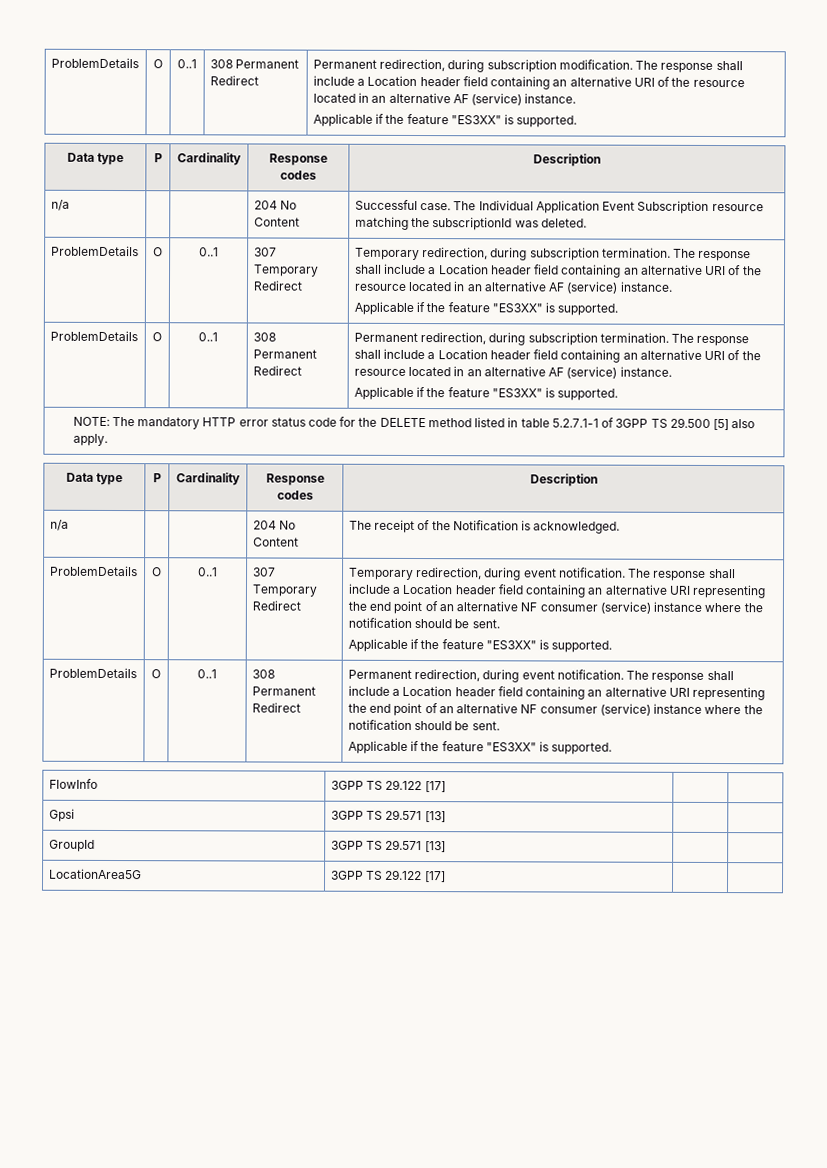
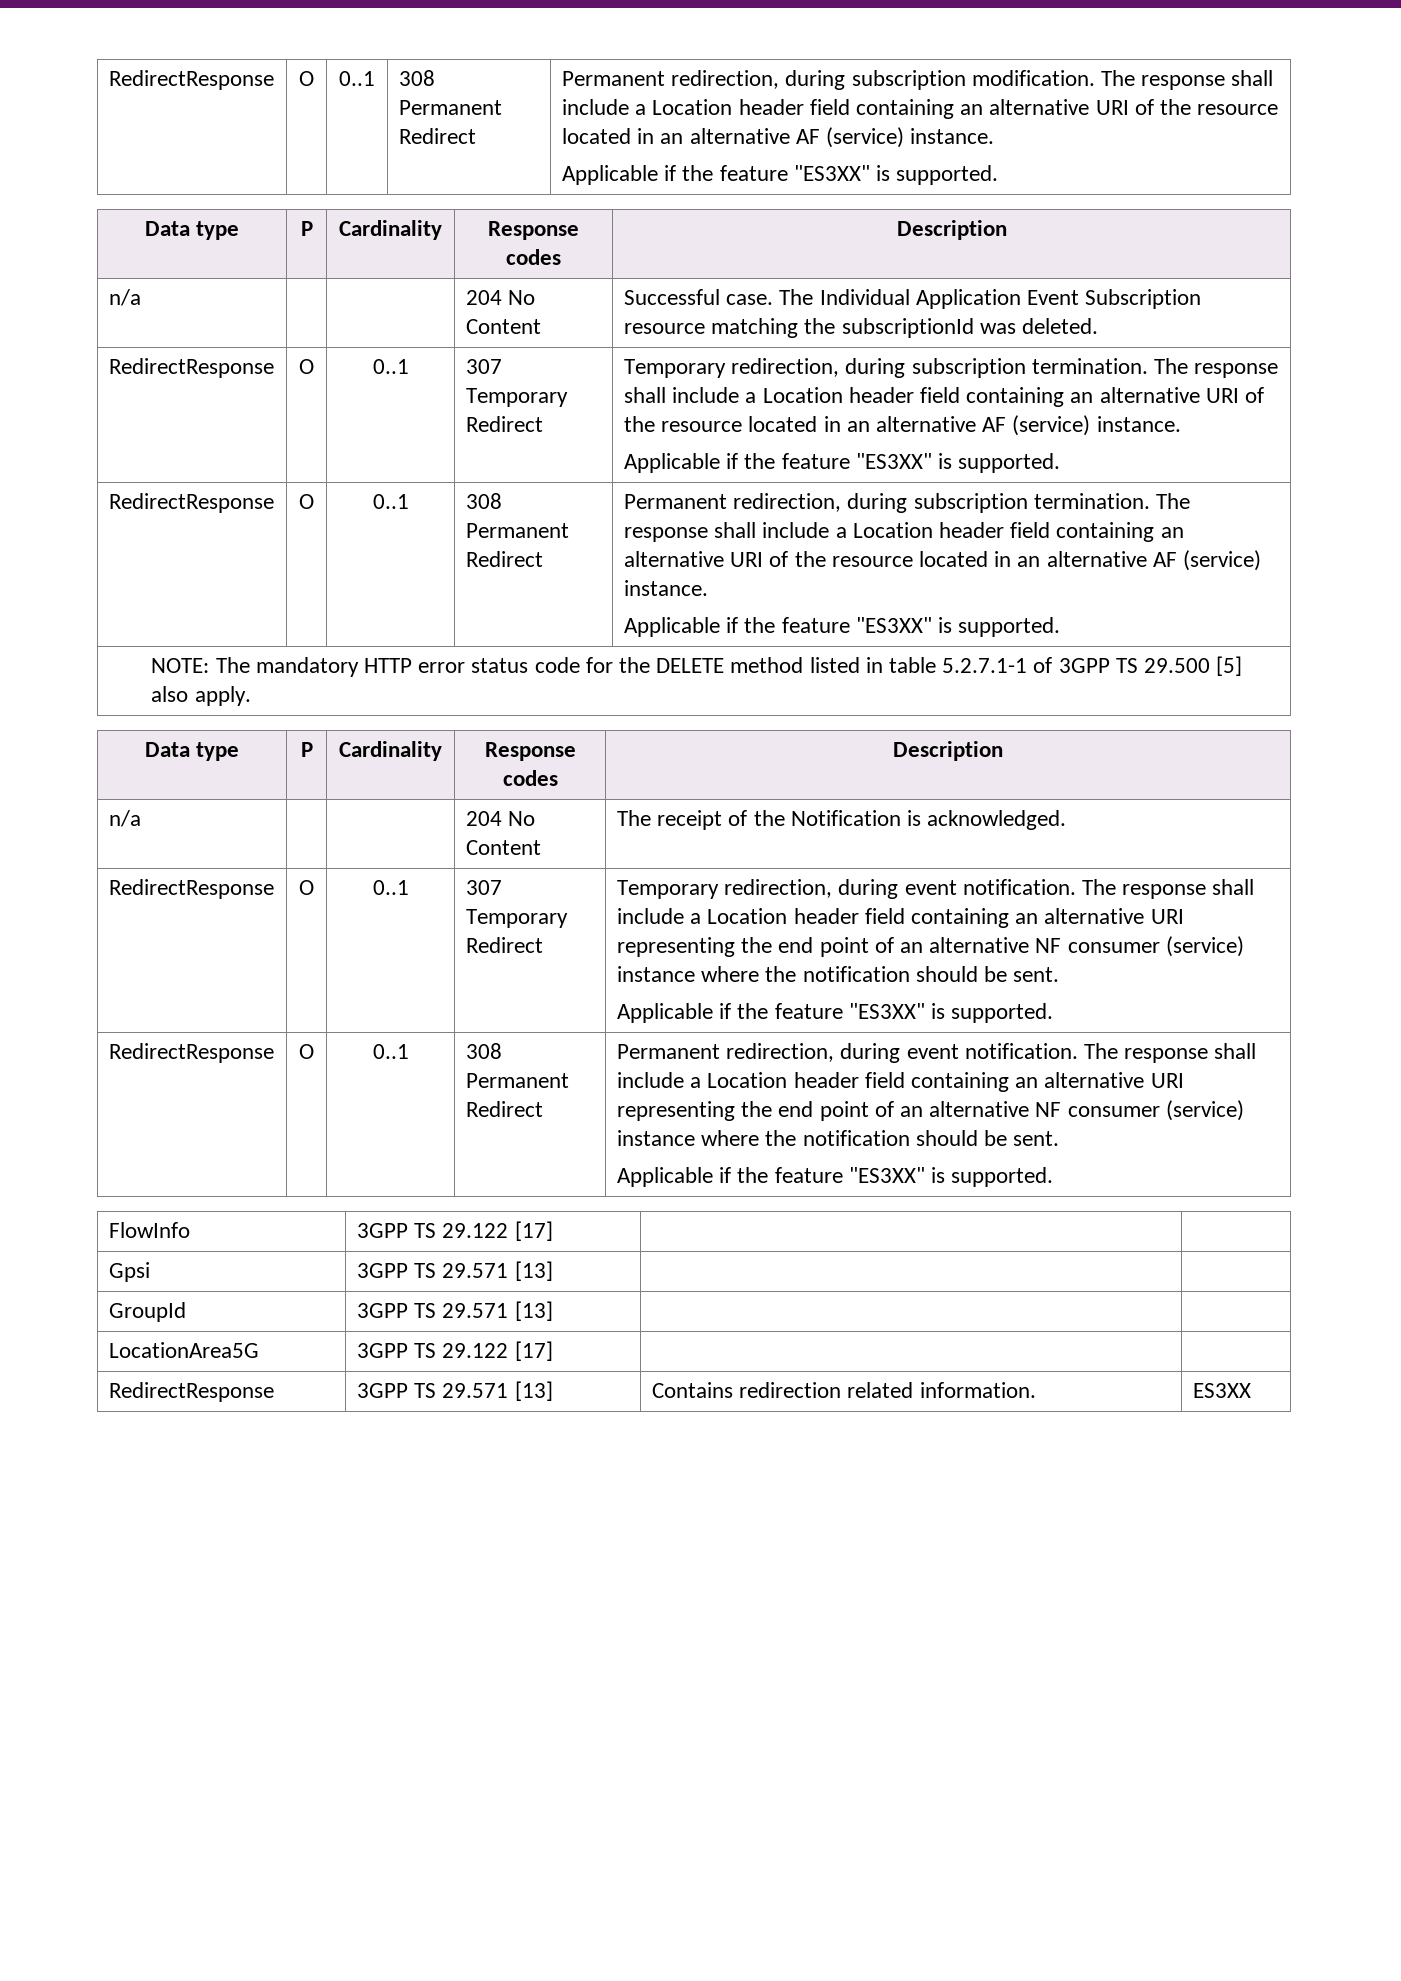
[50,57,139,69] ProblemDetails -> [108,70,274,90] RedirectResponse
[50,245,139,257] ProblemDetails -> [108,358,274,378] RedirectResponse
[49,330,138,342] ProblemDetails -> [108,493,274,513] RedirectResponse
[49,565,138,577] ProblemDetails -> [108,879,274,899] RedirectResponse
[48,667,137,679] ProblemDetails -> [108,1043,274,1063] RedirectResponse
(446, 877) none -> [108,1382,274,1402] [356,1381,553,1401] [651,1382,1036,1398] [1192,1383,1251,1398] // RedirectResponse | 3GPP TS 29.571 [13] | Contains redirection related information. | ES3XX

